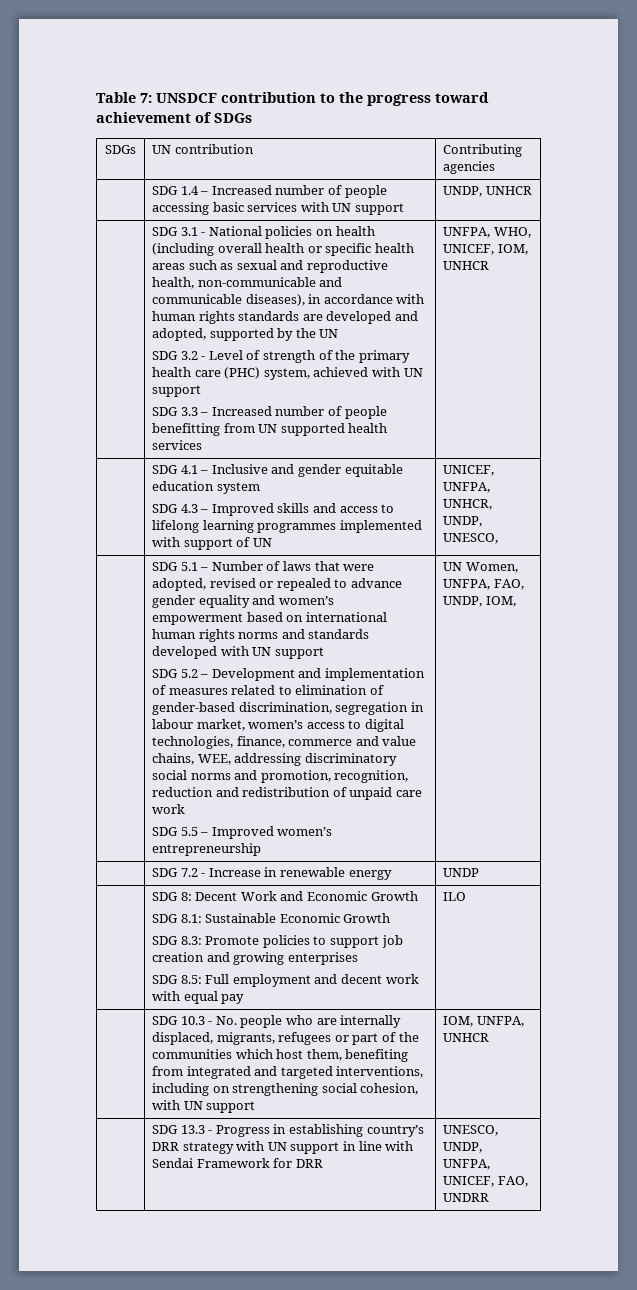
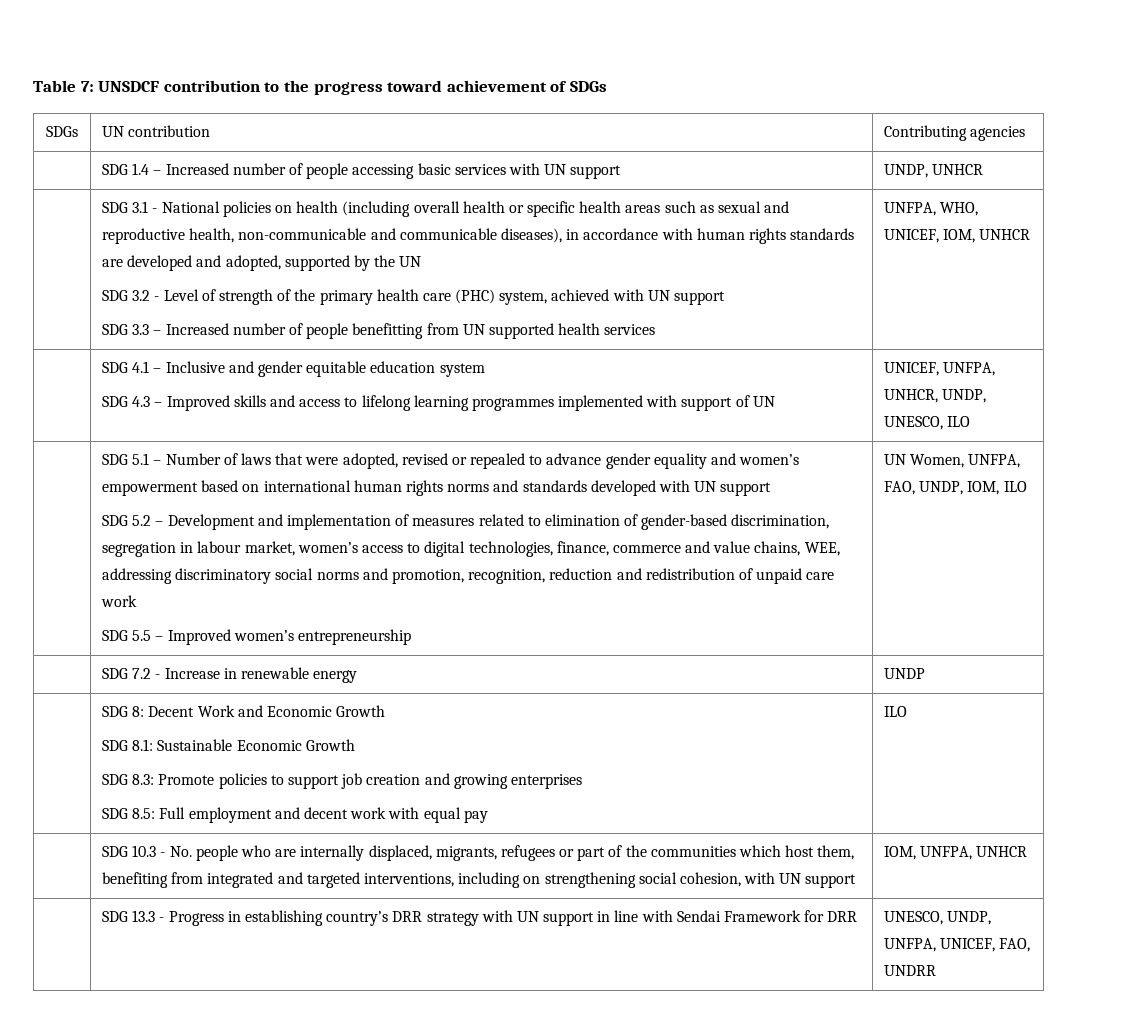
(499, 538) none -> [947,416,971,427] ILO
(516, 601) none -> [1003,481,1027,492] ILO

